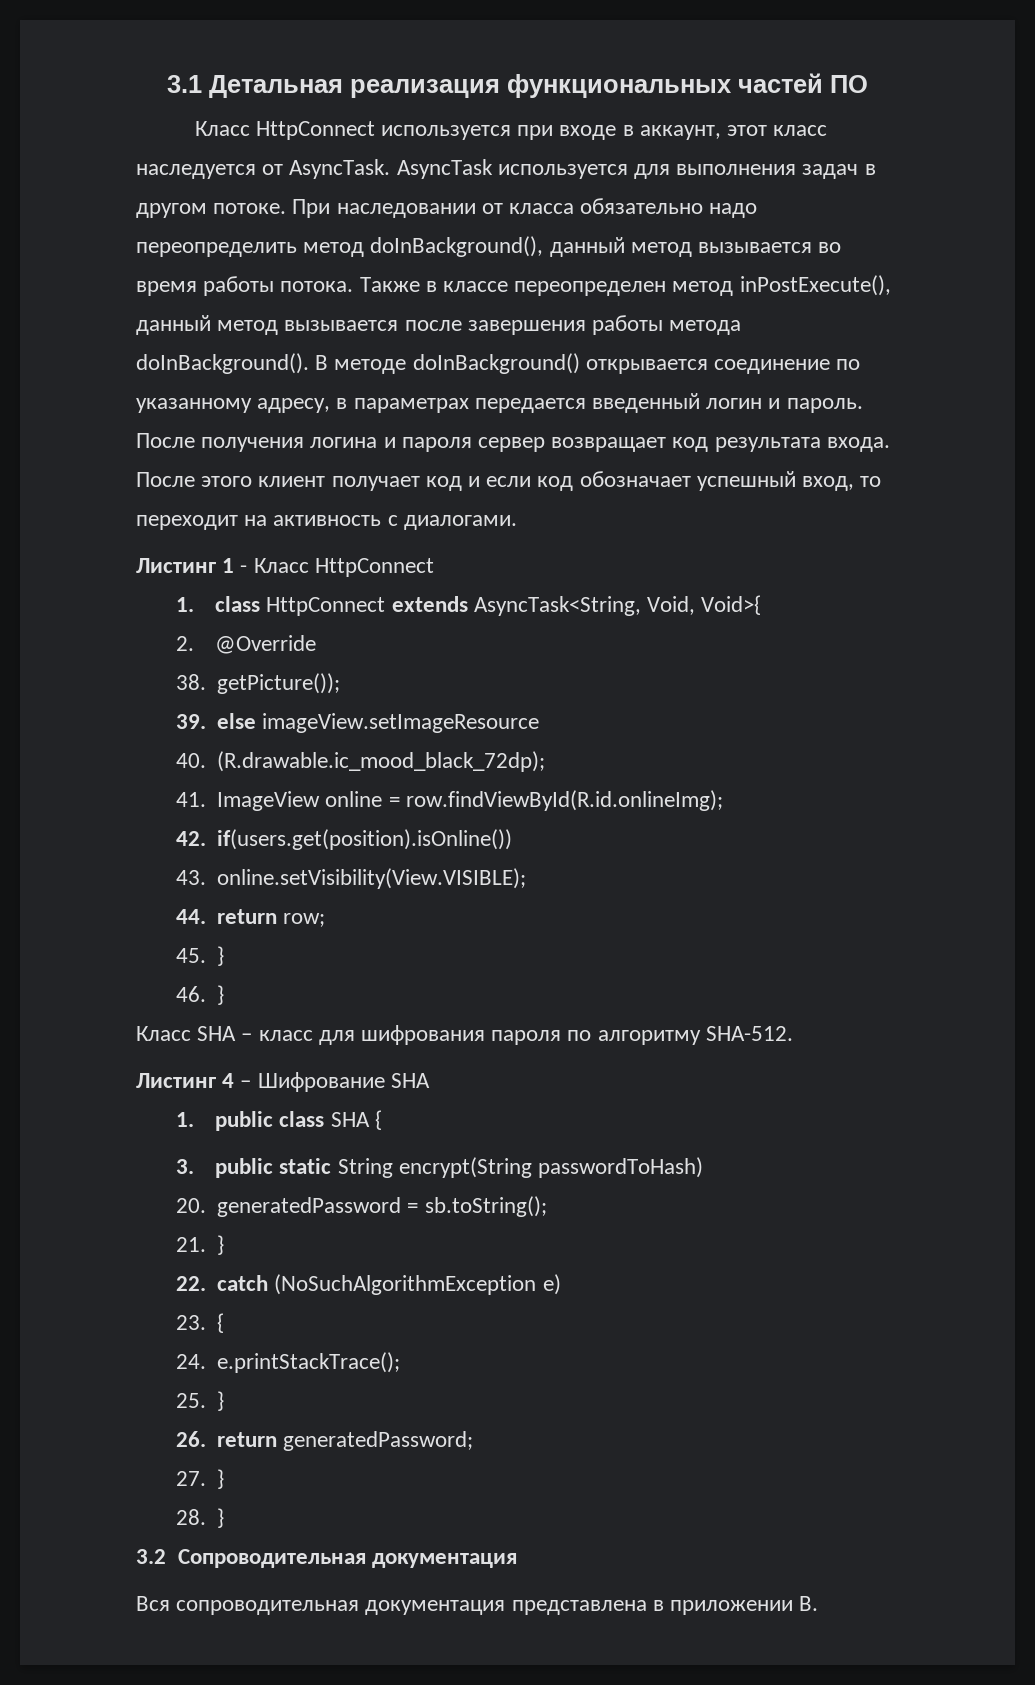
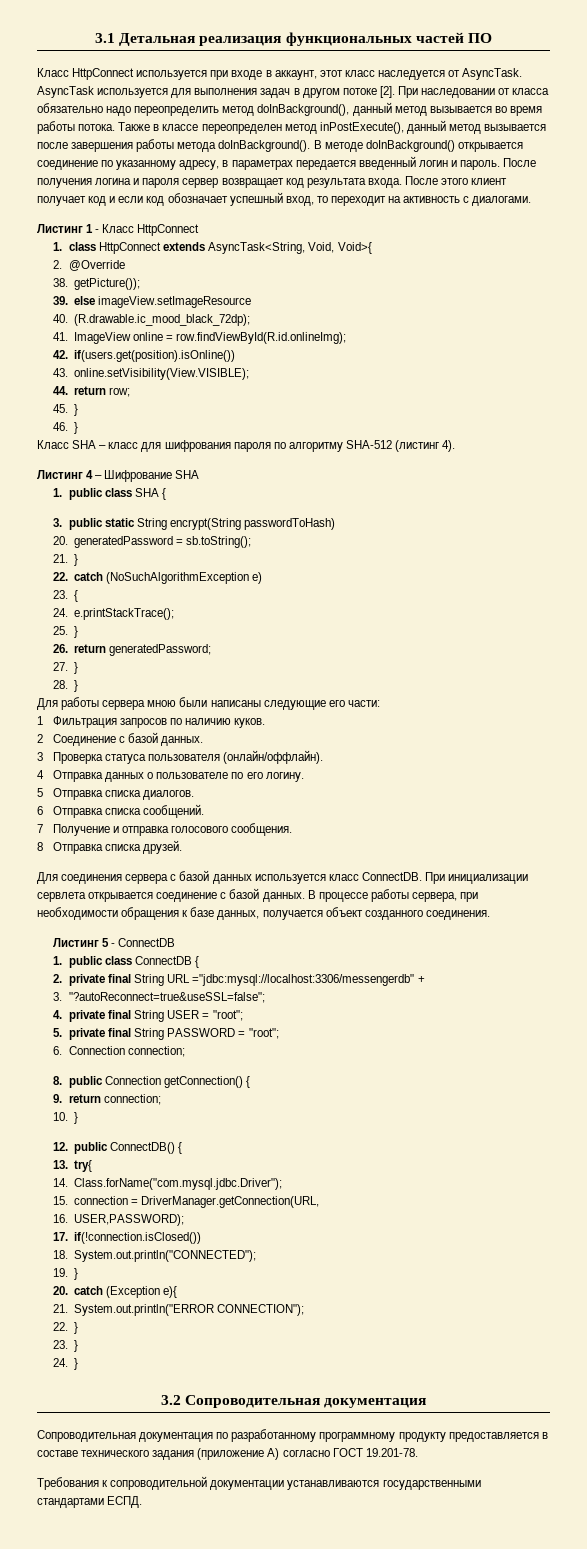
[213,203,287,214] потоке. -> [342,86,395,98] потоке [2].
[705,1026,793,1041] SHA-512. -> [345,440,456,452] SHA-512 (листинг 4).
[136,1549,517,1568] [136,1596,819,1615] 3.2 Сопроводительная документация // Вся сопроводительная документация представлена в приложении В. -> [37,697,380,710] [37,716,266,728] [37,732,204,746] [37,750,324,764] [37,770,304,782] [37,788,195,800] [37,804,205,818] [37,823,293,836] [37,840,183,854] [37,870,529,884] [37,888,479,902] [37,907,490,920] [52,938,176,947] [52,956,200,968] [52,974,425,986] [52,992,265,1003] [52,1010,243,1022] [52,1028,279,1040] [52,1046,186,1057] [52,1076,251,1088] [52,1094,162,1105] [52,1112,78,1124] [52,1142,182,1154] [52,1160,92,1172] [52,1178,282,1190] [52,1196,319,1208] [52,1214,184,1226] [52,1232,201,1244] [52,1250,256,1262] [52,1268,78,1280] [52,1286,177,1298] [52,1304,304,1316] [52,1322,78,1334] [52,1340,78,1352] [52,1358,78,1370] [160,1395,427,1408] [37,1429,548,1442] [37,1448,418,1460] [37,1476,481,1490] [37,1496,143,1508] Для работы сервера мною были написаны следующие его части: // 1 Фильтрация запросов по наличию куков. // 2 Соединение с базой данных. // 3 Проверка статуса пользователя (онлайн/оффлайн). // 4 Отправка данных о пользователе по его логину. // 5 Отправка списка диалогов. // 6 Отправка списка сообщений. // 7 Получение и отправка голосового сообщения. // 8 Отправка списка друзей. // Для соединения сервера с базой данных используется класс ConnectDB. При инициализации сервлета открывается соединение с базой данных. В процессе работы сервера, при необходимости обращения к базе данных, получается объект созданного соединения. // Листинг 5 - ConnectDB // 1. public class ConnectDB { // 2. private final String URL ="jdbc:mysql://localhost:3306/messengerdb" + // 3. "?autoReconnect=true&useSSL=false"; // 4. private final String USER = "root"; // 5. private final String PASSWORD = "root"; // 6. Connection connection; // 8. public Connection getConnection() { // 9. return connection; // 10. } // 12. public ConnectDB() { // 13. try{ // 14. Class.forName("com.mysql.jdbc.Driver"); // 15. connection = DriverManager.getConnection(URL, // 16. USER,PASSWORD); // 17. if(!connection.isClosed()) // 18. System.out.println("CONNECTED"); // 19. } // 20. catch (Exception e){ // 21. System.out.println("ERROR CONNECTION"); // 22. } // 23. } // 24. } // 3.2 Сопроводительная документация // Сопроводительная документация по разработанному программному продукту предоставляется в составе технического задания (приложение А) согласно ГОСТ 19.201-78. // Требования к сопроводительной документации устанавливаются государственными стандартами ЕСПД.

